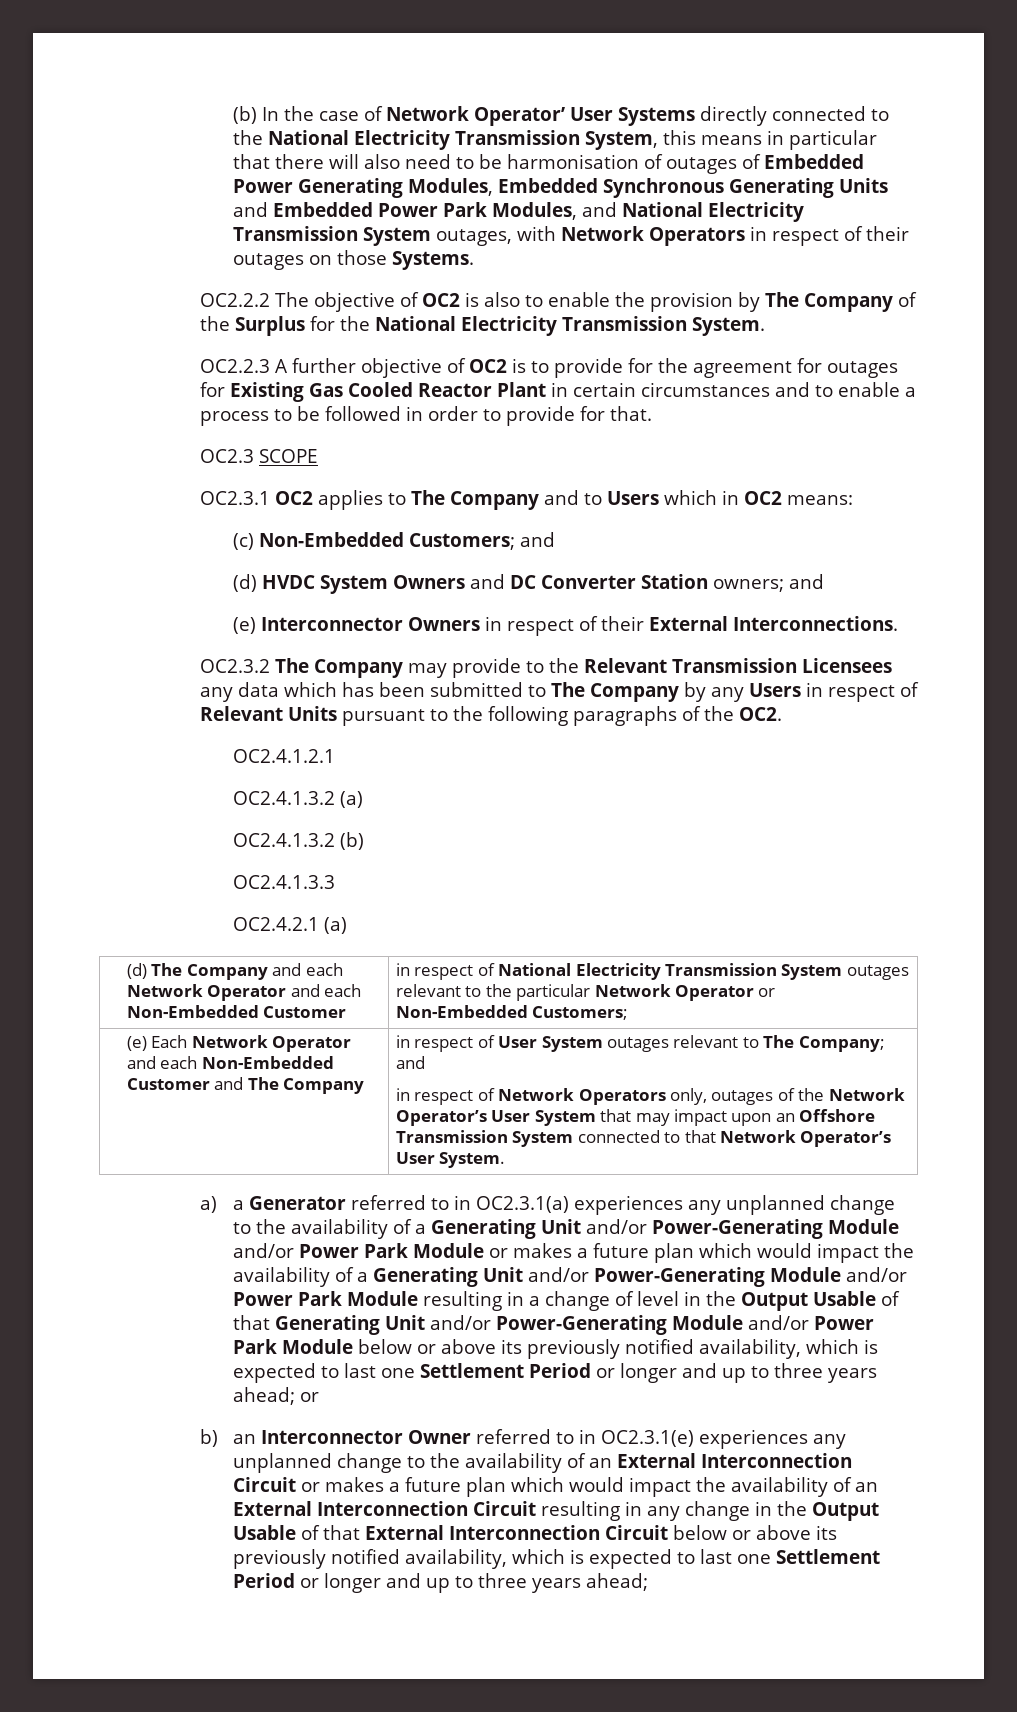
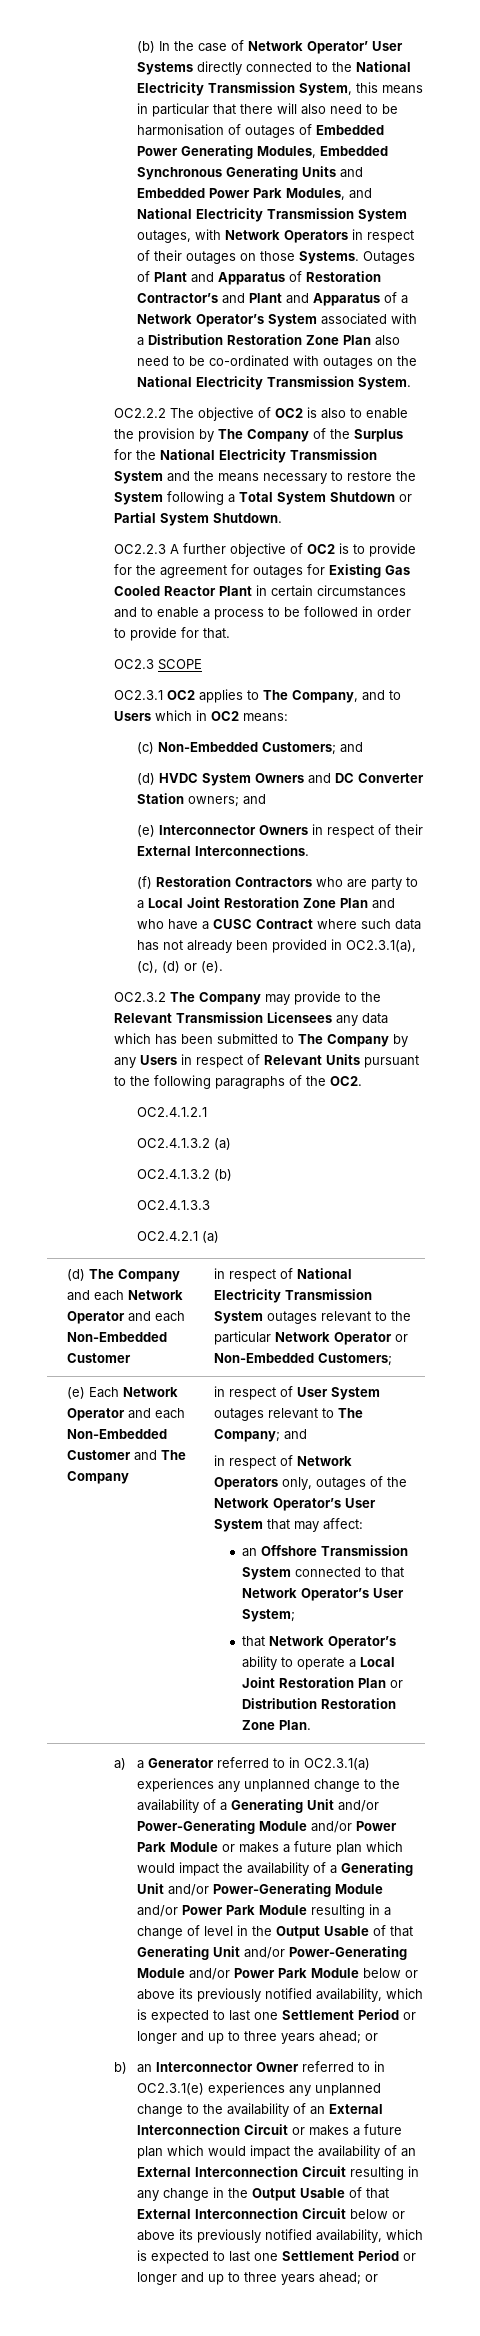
(475, 260) none -> [362,251,415,264] [136,271,381,285] [136,292,408,306] [136,313,417,327] [136,334,400,346] [136,355,417,369] [136,376,411,390] Outages of Plant and Apparatus of Restoration Contractor’s and Plant and Apparatus of a Network Operator’s System associated with a Distribution Restoration Zone Plan also need to be co-ordinated with outages on the National Electricity Transmission System.
[691,317,765,336] System. -> [114,471,417,484] [114,491,413,505] [114,512,283,526] System and the means necessary to restore the System following a Total System Shutdown or Partial System Shutdown.
[449,491,539,510] Company -> [292,690,359,703] Company,
(899, 623) none -> [136,876,418,890] [136,897,395,909] [136,919,421,930] [136,939,416,953] [136,961,223,973] // (f) Restoration Contractors who are party to a Local Joint Restoration Zone Plan and who have a CUSC Contract where such data has not already been provided in OC2.3.1(a), (c), (d) or (e).
[673,1109,772,1126] impact upon -> [323,1518,364,1530] affect: //
[439,1152,506,1168] System. -> [242,1609,296,1622] [242,1636,397,1649] [242,1656,396,1670] [242,1677,404,1688] [242,1698,397,1709] [242,1720,312,1730] System; // that Network Operator’s ability to operate a Local Joint Restoration Plan or Distribution Restoration Zone Plan.
(649, 1582) none -> [364,2274,378,2282] or

